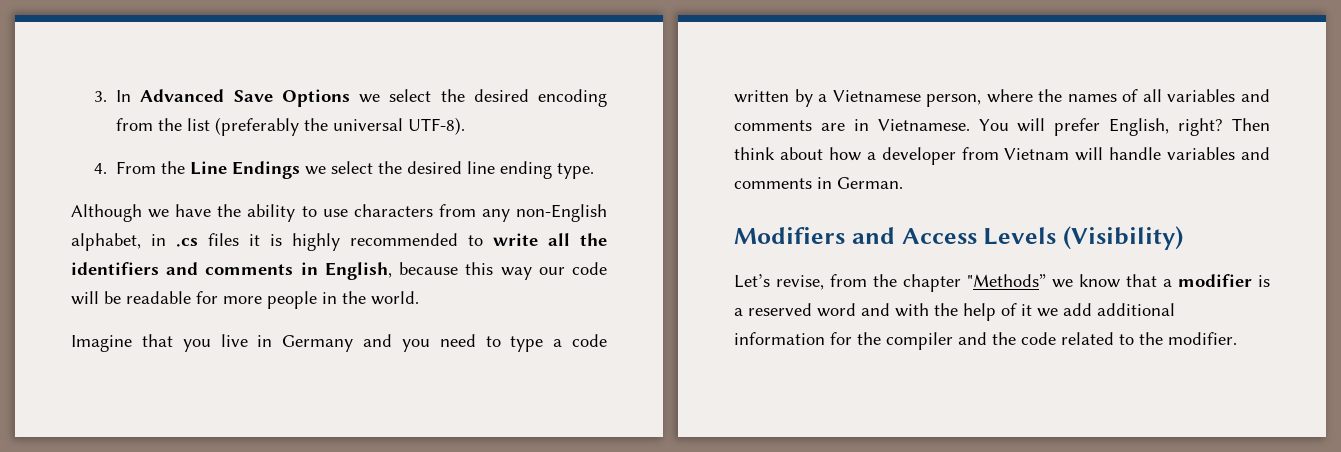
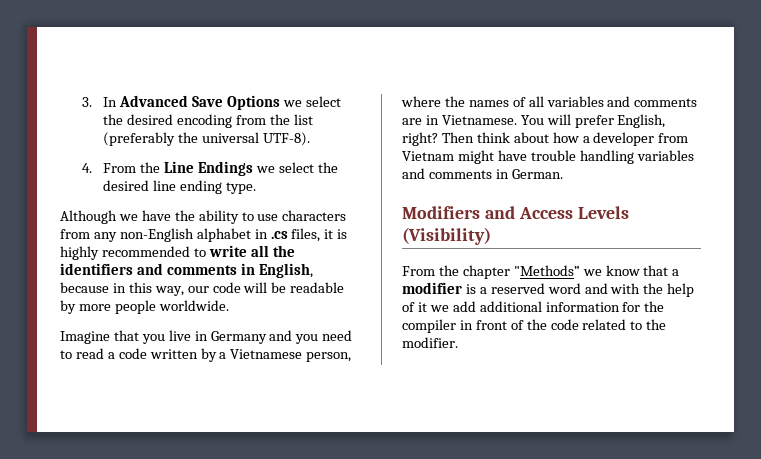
[71,233,141,251] alphabet, -> [196,228,251,242] alphabet
[208,233,239,246] files -> [291,228,321,242] files,
[465,262,532,280] this way -> [112,282,184,296] in this way,
[196,291,218,304] for -> [60,300,76,314] by
[322,291,419,305] in the world. -> [158,300,229,311] worldwide.
[510,336,544,352] type -> [75,348,104,359] read
[1075,147,1162,161] will handle -> [457,150,634,164] might have trouble handling
[734,274,867,290] Let’s revise, from -> [402,266,435,276] From
[958,332,987,345] and -> [459,320,524,330] in front of

